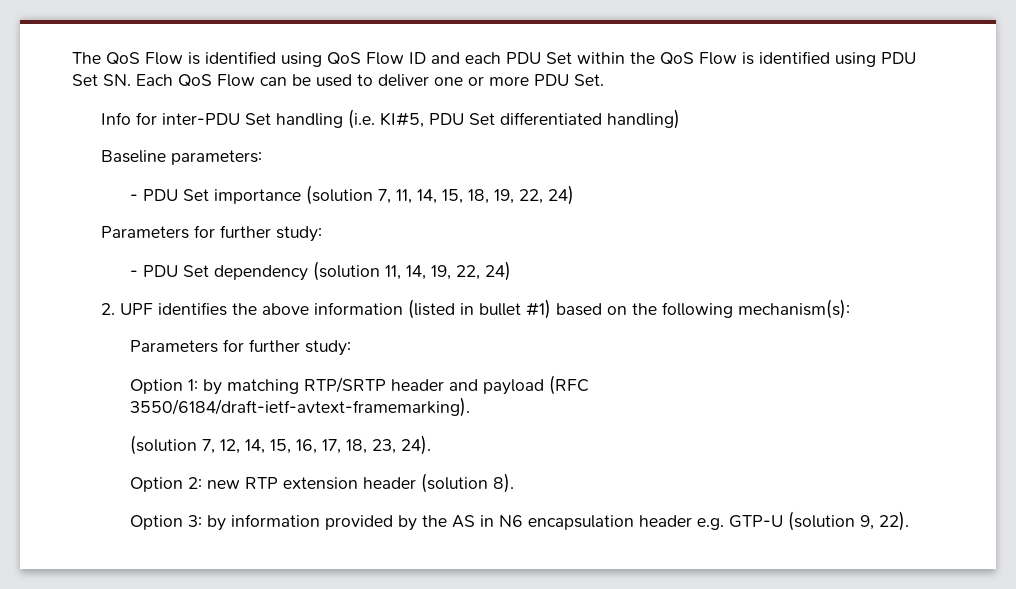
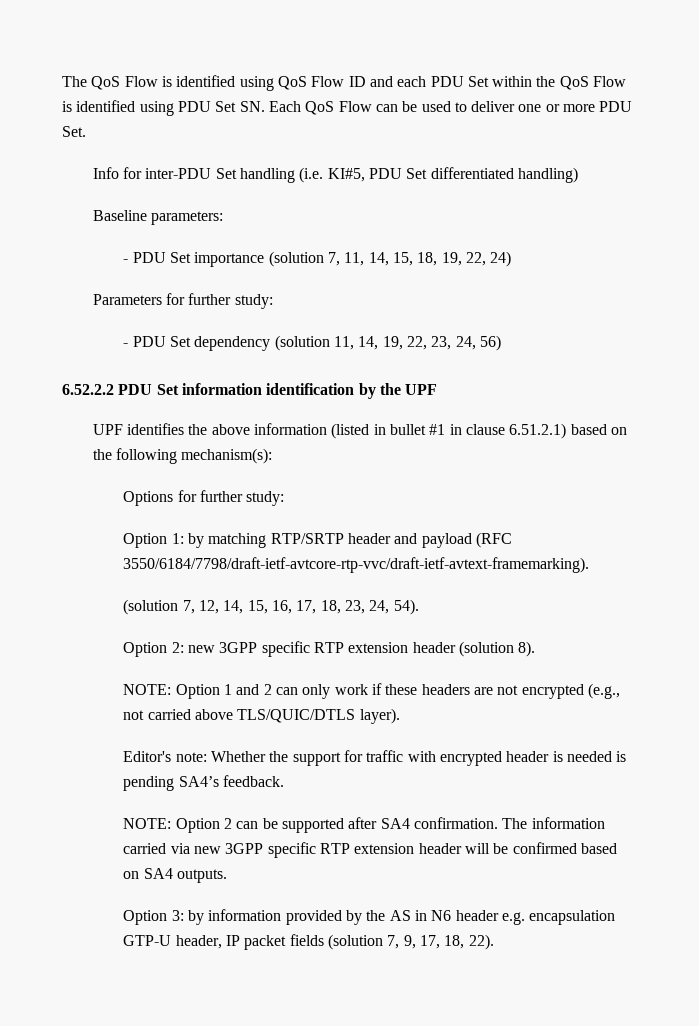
[485,261,512,281] [101,303,116,315] 24) // 2. -> [431,335,501,351] [62,383,438,399] 23, 24, 56) // 6.52.2.2 PDU Set information identification by the UPF //
[526,299,552,319] #1) -> [429,423,567,439] #1 in clause 6.51.2.1)
[130,340,219,353] Parameters -> [123,491,174,506] Options
[130,397,471,417] 3550/6184/draft-ietf-avtext-framemarking). -> [123,557,590,573] 3550/6184/7798/draft-ietf-avtcore-rtp-vvc/draft-ietf-avtext-framemarking).
[401,435,432,455] 24). -> [369,599,419,615] 24, 54).
(241, 484) none -> [219,641,310,657] 3GPP specific
(515, 483) none -> [123,683,620,699] [123,708,400,724] [123,750,627,766] [123,775,284,791] [123,817,605,833] [123,842,617,858] [123,868,227,883] // NOTE: Option 1 and 2 can only work if these headers are not encrypted (e.g., not carried above TLS/QUIC/DTLS layer). // Editor's note: Whether the support for traffic with encrypted header is needed is pending SA4’s feedback. // NOTE: Option 2 can be supported after SA4 confirmation. The information carried via new 3GPP specific RTP extension header will be confirmed based on SA4 outputs.
[528,515,635,530] encapsulation -> (452, 915) none
[729,511,875,531] GTP-U (solution 9, -> [529,910,616,925] [123,934,465,950] encapsulation GTP-U header, IP packet fields (solution 7, 9, 17, 18,

